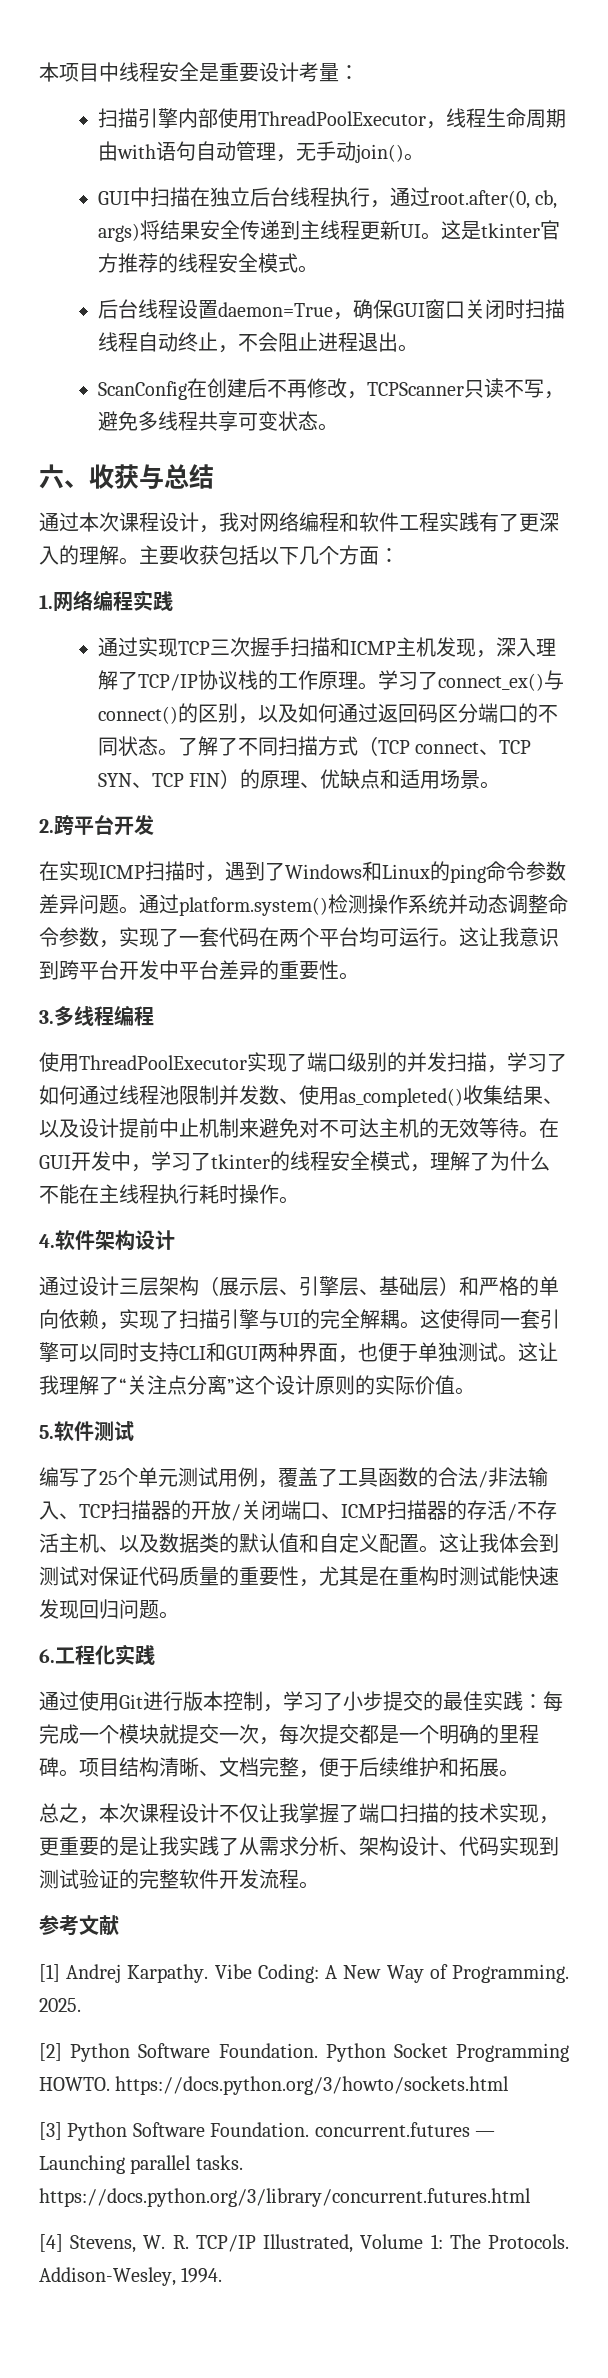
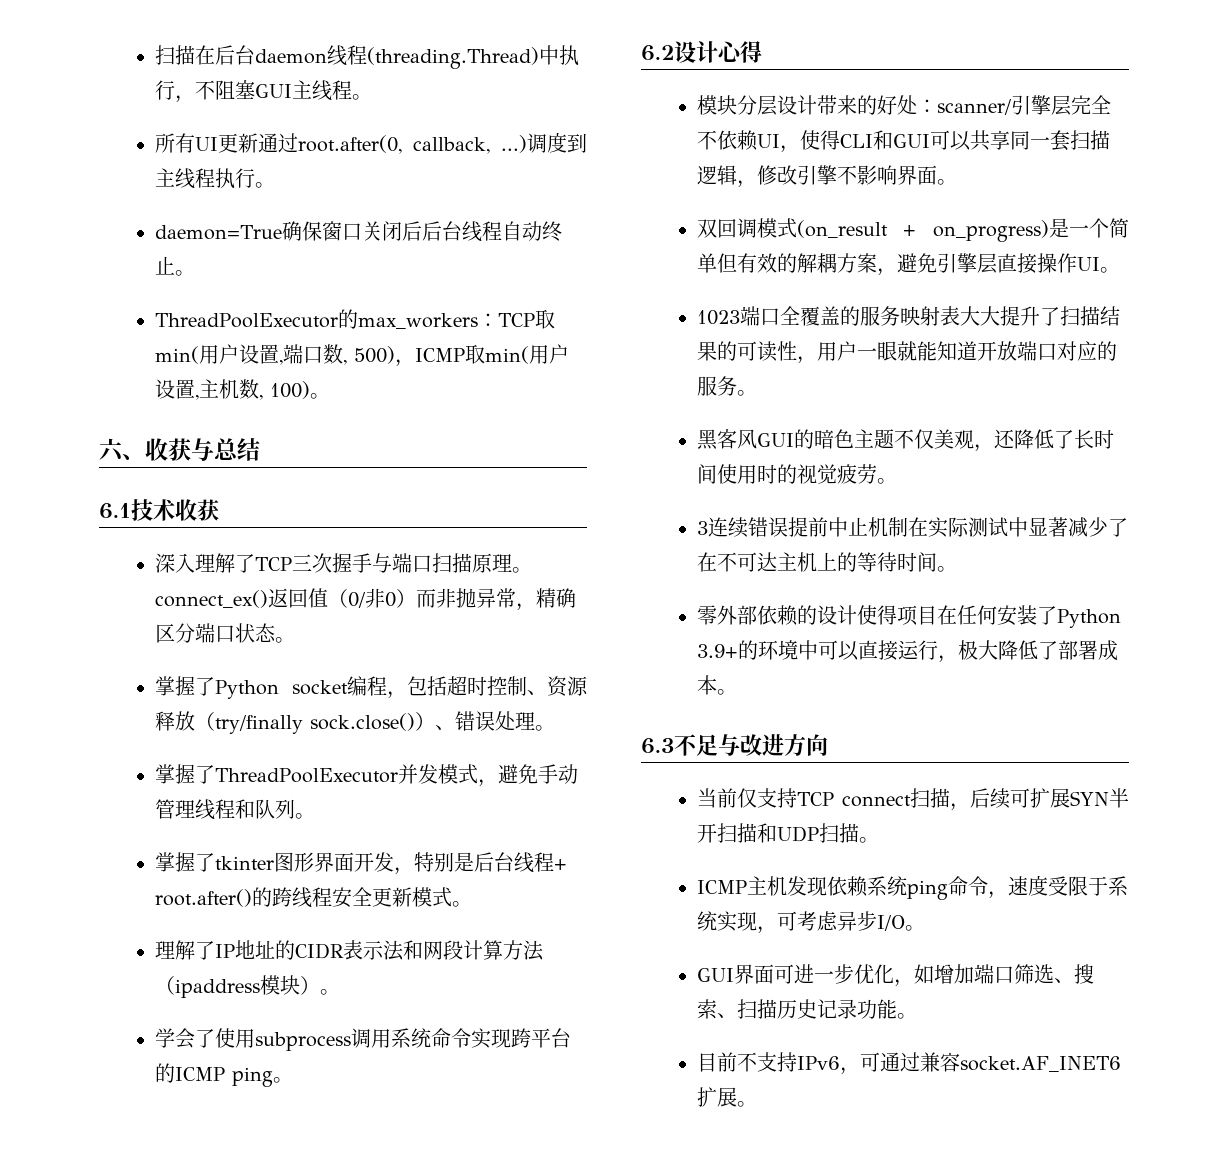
[39,62,359,82] [97,108,566,129] [97,141,424,163] [97,187,558,209] [97,220,560,242] [97,253,318,273] [97,299,425,320] 本项目中线程安全是重要设计考量： // 扫描引擎内部使用ThreadPoolExecutor，线程生命周期由with语句自动管理，无手动join()。 // GUI中扫描在独立后台线程执行，通过root.after(0, cb, args)将结果安全传递到主线程更新UI。这是tkinter官方推荐的线程安全模式。 // 后台线程设置daemon=True，确保GUI -> [154,45,579,69] [154,80,372,103] [154,132,587,154] [154,168,275,189] [154,221,322,241] 扫描在后台daemon线程(threading.Thread)中执行，不阻塞GUI主线程。 // 所有UI更新通过root.after(0, callback, ...)调度到主线程执行。 // daemon=True确保
[504,299,565,319] 时扫描 -> [401,221,462,241] 后后台
[217,332,418,353] [97,378,564,400] [97,411,338,432] [39,464,214,489] [39,512,559,533] [39,545,399,565] [39,590,173,612] [97,637,556,658] [97,670,564,691] [97,703,438,724] ，不会阻止进程退出。 // ScanConfig在创建后不再修改，TCPScanner只读不写，避免多线程共享可变状态。 // 六、收获与总结 // 通过本次课程设计，我对网络编程和软件工程实践有了更深入的理解。主要收获包括以下几个方面： // 1.网络编程实践 // 通过实现TCP三次握手扫描和ICMP主机发现，深入理解了TCP/IP协议栈的工作原理。学习了connect_ex()与connect()的区别，以及如何通过返回码 -> [174,270,195,276] [154,309,555,329] [154,344,569,367] [154,379,330,400] [99,438,260,462] [99,499,219,521] [154,553,532,573] [154,588,576,611] 。 // ThreadPoolExecutor的max_workers：TCP取min(用户设置,端口数, 500)，ICMP取min(用户设置,主机数, 100)。 // 六、收获与总结 // 6.1技术收获 // 深入理解了TCP三次握手与端口扫描原理。connect_ex()返回值（0/非0）而非抛异常，精确
[517,703,558,723] [97,736,532,756] [97,769,501,789] [39,815,154,835] [39,861,566,883] [39,894,568,916] [39,927,559,948] [39,960,359,980] [39,1005,154,1026] [39,1052,567,1073] [39,1085,563,1107] [39,1118,559,1138] [39,1151,550,1172] [39,1184,299,1204] [39,1230,175,1251] [39,1276,559,1296] [39,1309,560,1330] [39,1342,558,1363] [39,1375,475,1395] [39,1421,134,1441] [39,1467,548,1488] [39,1500,557,1521] [39,1533,559,1553] [39,1566,559,1587] [39,1599,179,1619] [39,1644,155,1665] [39,1691,563,1712] [39,1724,539,1745] [39,1757,519,1778] [39,1803,559,1824] [39,1836,559,1856] [39,1869,319,1889] [39,1915,119,1936] [39,1964,569,1983] [39,1998,81,2012] [39,2043,569,2062] [39,2076,510,2095] [39,2122,495,2141] [39,2155,243,2174] [39,2188,531,2207] [39,2234,569,2253] [39,2267,223,2286] 的不同状态。了解了不同扫描方式（TCP connect、TCP SYN、TCP FIN）的原理、优缺点和适用场景。 // 2.跨平台开发 // 在实现ICMP扫描时，遇到了Windows和Linux的ping命令参数差异问题。通过platform.system()检测操作系统并动态调整命令参数，实现了一套代码在两个平台均可运行。这让我意识到跨平台开发中平台差异的重要性。 // 3.多线程编程 // 使用ThreadPoolExecutor实现了端口级别的并发扫描，学习了如何通过线程池限制并发数、使用as_completed()收集结果、以及设计提前中止机制来避免对不可达主机的无效等待。在GUI开发中，学习了tkinter的线程安全模式，理解了为什么不能在主线程执行耗时操作。 // 4.软件架构设计 // 通过设计三层架构（展示层、引擎层、基础层）和严格的单向依赖，实现了扫描引擎与UI的完全解耦。这使得同一套引擎可以同时支持CLI和GUI两种界面，也便于单独测试。这让我理解了“关注点分离”这个设计原则的实际价值。 // 5.软件测试 // 编写了25个单元测试用例，覆盖了工具函数的合法/非法输入、TCP扫描器的开放/关闭端口、ICMP扫描器的存活/不存活主机、以及数据类的默认值和自定义配置。这让我体会到测试对保证代码质量的重要性，尤其是在重构时测试能快速发现回归问题。 // 6.工程化实践 // 通过使用Git进行版本控制，学习了小步提交的最佳实践：每完成一个模块就提交一次，每次提交都是一个明确的里程碑。项目结构清晰、文档完整，便于后续维护和拓展。 // 总之，本次课程设计不仅让我掌握了端口扫描的技术实现，更重要的是让我实践了从需求分析、架构设计、代码实现到测试验证的完整软件开发流程。 // 参考文献 // [1] Andrej Karpathy. Vibe Coding: A New Way of Programming. 2025. // [2] Python Software Foundation. Python Socket Programming HOWTO. https://docs.python.org/3/howto/sockets.html // [3] Python Software Foundation. concurrent.futures — Launching parallel tasks. https://docs.python.org/3/library/concurrent.futures.html // [4] Stevens, W. R. TCP/IP Illustrated, Volume 1: The Protocols. Addison-Wesley, 1994. -> [234,623,295,643] [154,676,588,699] [154,711,555,734] [154,764,578,787] [154,799,315,820] [154,852,567,875] [154,887,472,908] [154,940,544,961] [154,975,340,998] [154,1028,571,1051] [154,1063,293,1087] [641,41,762,63] [696,95,1111,116] [696,130,1110,153] [696,165,957,188] [696,218,1129,242] [696,253,1120,276] [696,306,1120,326] [696,341,1117,364] [696,376,757,396] [696,429,1114,452] [696,464,897,484] [696,517,1128,538] [696,552,957,572] [696,605,1121,628] [696,640,1118,663] [696,675,737,695] [641,734,828,756] [696,788,1129,811] [696,823,879,843] [696,875,1128,900] [696,911,925,934] [696,964,1094,987] [696,999,917,1019] [696,1052,1121,1075] [696,1087,757,1107] 状态。 // 掌握了Python socket编程，包括超时控制、资源释放（try/finally sock.close()）、错误处理。 // 掌握了ThreadPoolExecutor并发模式，避免手动管理线程和队列。 // 掌握了tkinter图形界面开发，特别是后台线程+ root.after()的跨线程安全更新模式。 // 理解了IP地址的CIDR表示法和网段计算方法（ipaddress模块）。 // 学会了使用subprocess调用系统命令实现跨平台的ICMP ping。 // 6.2设计心得 // 模块分层设计带来的好处：scanner/引擎层完全不依赖UI，使得CLI和GUI可以共享同一套扫描逻辑，修改引擎不影响界面。 // 双回调模式(on_result + on_progress)是一个简单但有效的解耦方案，避免引擎层直接操作UI。 // 1023端口全覆盖的服务映射表大大提升了扫描结果的可读性，用户一眼就能知道开放端口对应的服务。 // 黑客风GUI的暗色主题不仅美观，还降低了长时间使用时的视觉疲劳。 // 3连续错误提前中止机制在实际测试中显著减少了在不可达主机上的等待时间。 // 零外部依赖的设计使得项目在任何安装了Python 3.9+的环境中可以直接运行，极大降低了部署成本。 // 6.3不足与改进方向 // 当前仅支持TCP connect扫描，后续可扩展SYN半开扫描和UDP扫描。 // ICMP主机发现依赖系统ping命令，速度受限于系统实现，可考虑异步I/O。 // GUI界面可进一步优化，如增加端口筛选、搜索、扫描历史记录功能。 // 目前不支持IPv6，可通过兼容socket.AF_INET6扩展。

